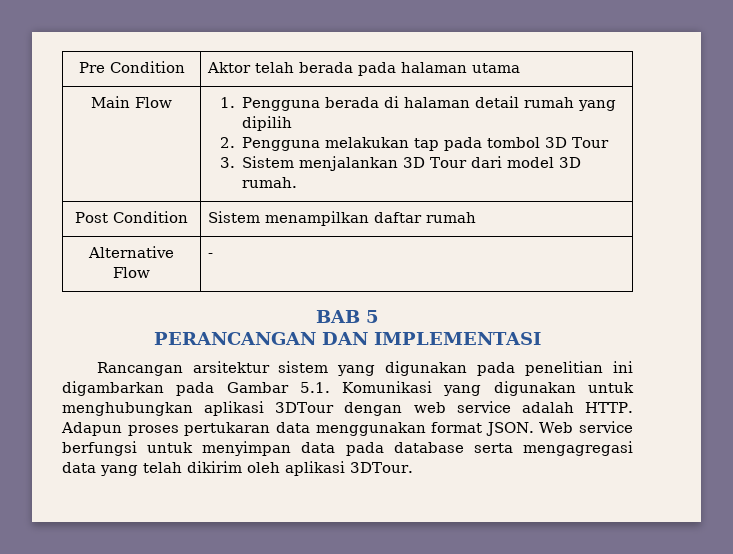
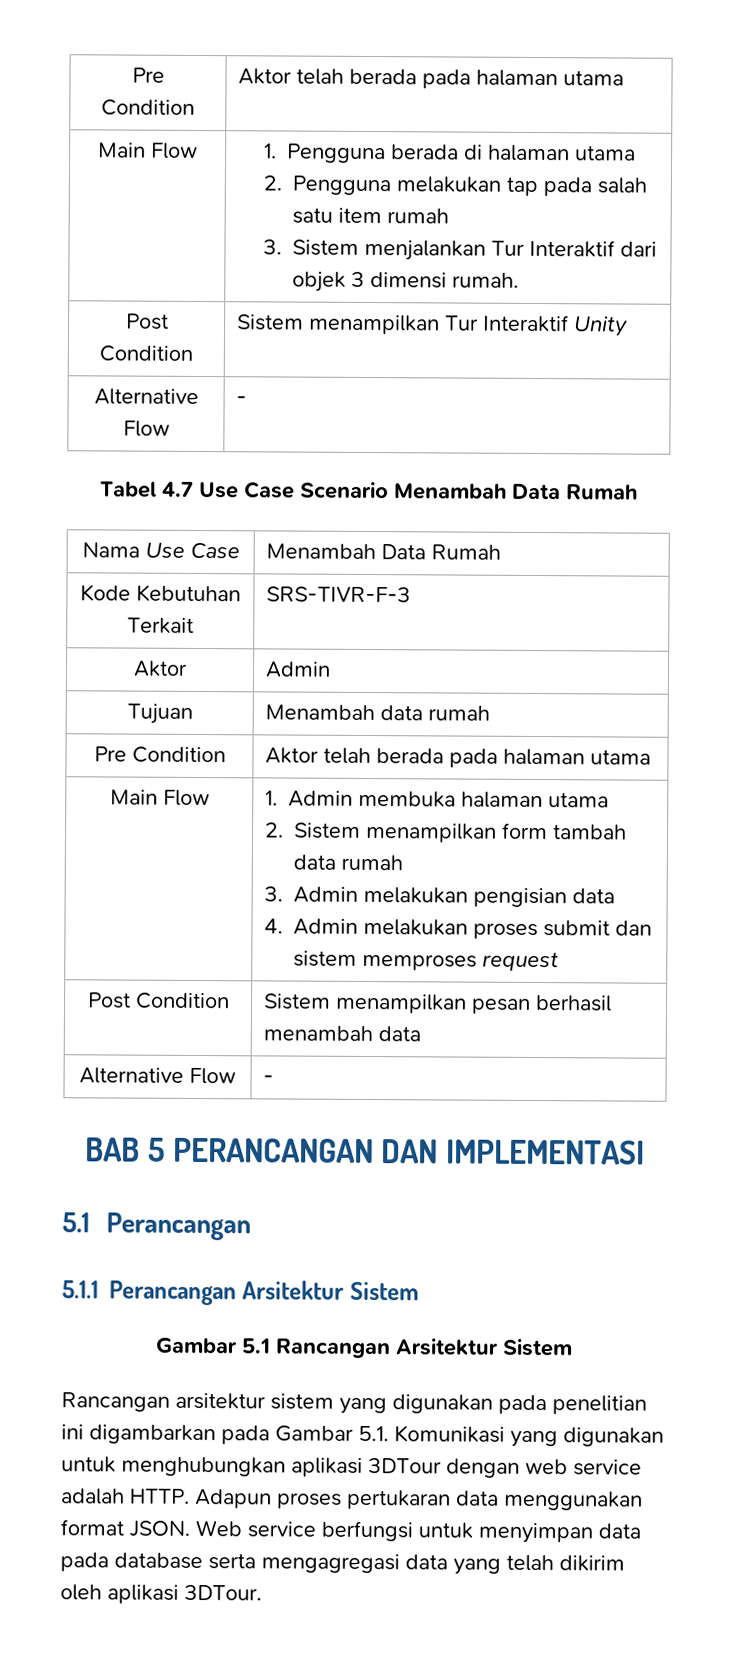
[475,96,617,111] [242,116,293,131] detail rumah yang dipilih -> [575,145,637,161] utama
[487,137,610,148] tombol 3D Tour -> [597,177,648,194] [292,207,450,224] salah satu item rumah
[403,156,582,168] 3D Tour dari model 3D -> [491,239,658,258] [292,271,448,292] Tur Interaktif dari objek 3 dimensi
[374,212,477,223] [88,246,174,258] [113,267,150,278] [208,253,214,258] [316,310,379,323] [154,332,542,345] daftar rumah // Alternative Flow | - // BAB 5 // PERANCANGAN DAN IMPLEMENTASI -> [445,314,629,337] [93,388,199,405] [122,420,170,437] [236,396,248,405] [100,481,638,500] [81,542,240,559] [266,543,502,560] [80,584,241,603] [127,617,194,634] [266,586,412,603] [133,660,188,677] [265,661,332,678] [126,703,193,724] [265,704,491,721] [93,746,226,764] [265,747,652,768] [109,789,210,807] [265,790,610,809] [265,822,628,843] [293,854,404,871] [264,886,616,908] [264,918,653,940] [293,950,560,972] [86,992,230,1010] [263,993,613,1014] [263,1025,422,1042] [79,1067,236,1085] [263,1075,275,1084] [85,1137,645,1165] [62,1212,251,1241] [62,1280,419,1306] [154,1337,573,1359] Tur Interaktif Unity // Alternative Flow | - // Tabel 4.7 Use Case Scenario Menambah Data Rumah // Nama Use Case | Menambah Data Rumah // Kode Kebutuhan Terkait | SRS-TIVR-F-3 // Aktor | Admin // Tujuan | Menambah data rumah // Pre Condition | Aktor telah berada pada halaman utama // Main Flow | 1. Admin membuka halaman utama // 2. Sistem menampilkan form tambah data rumah // 3. Admin melakukan pengisian data // 4. Admin melakukan proses submit dan sistem memproses request // Post Condition | Sistem menampilkan pesan berhasil menambah data // Alternative Flow | - // BAB 5 PERANCANGAN DAN IMPLEMENTASI // 5.1 Perancangan // 5.1.1 Perancangan Arsitektur Sistem // Gambar 5.1 Rancangan Arsitektur Sistem

